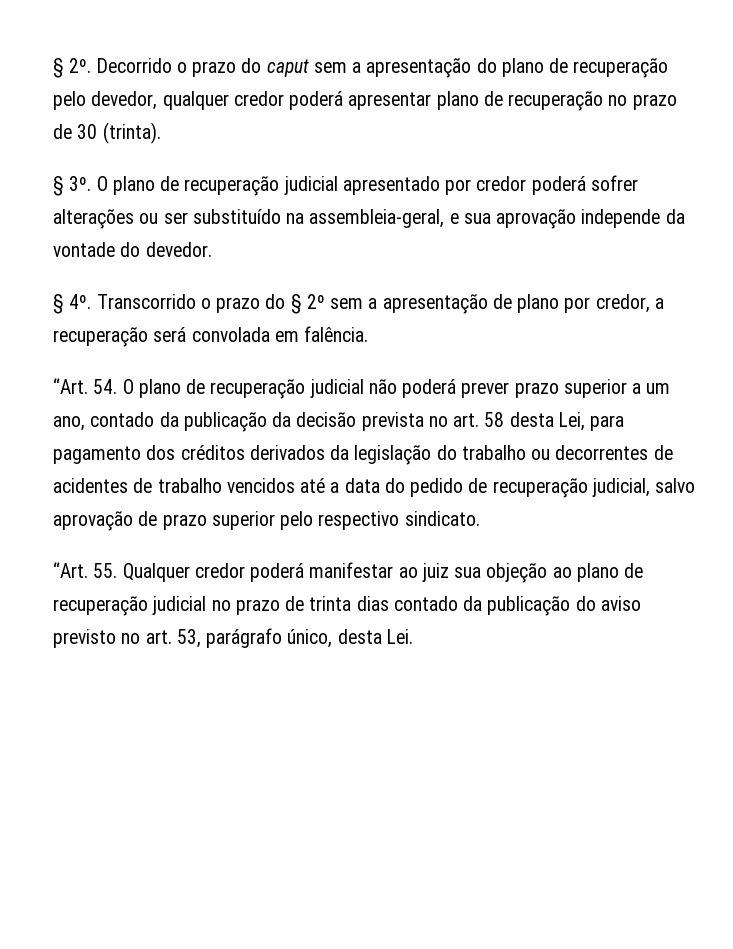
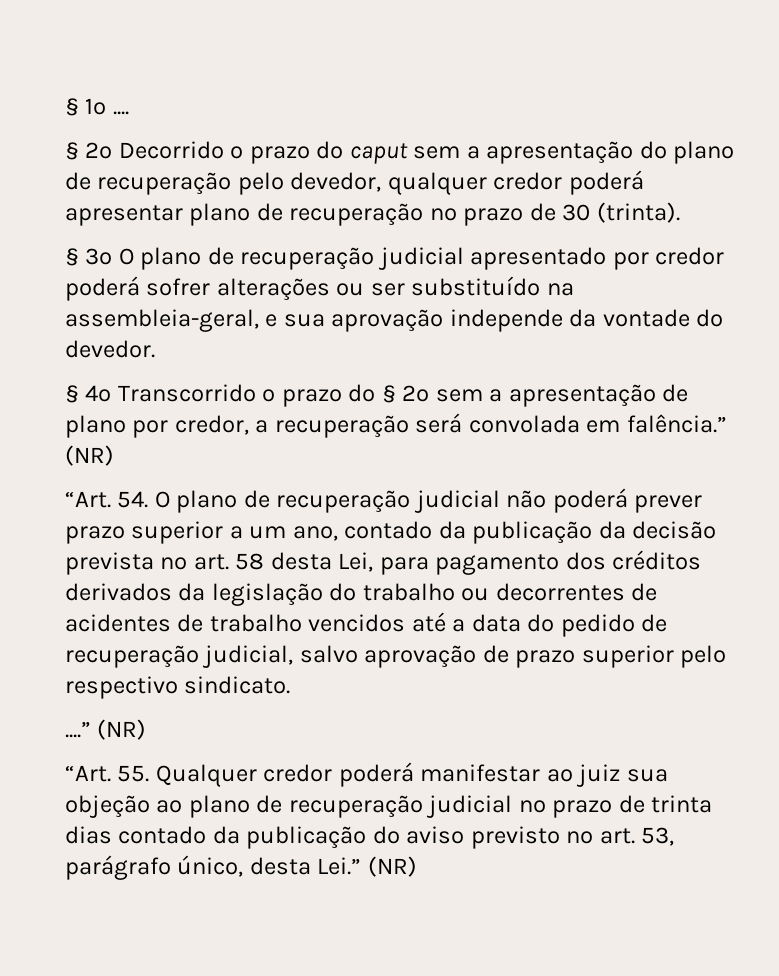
[53,58,92,78] § 2º. -> [65,98,129,116] [65,142,113,160] § 1º .... // § 2º
[69,176,92,191] 3º. -> [85,248,113,265] 3º
[69,294,92,309] 4º. -> [85,385,112,402] 4º
[304,326,369,342] falência. -> [626,414,727,433] [65,445,114,466] falência.” (NR)
(480, 518) none -> [65,719,147,740] // ....” (NR)
[386,629,413,644] Lei. -> [317,856,417,877] Lei.” (NR)

